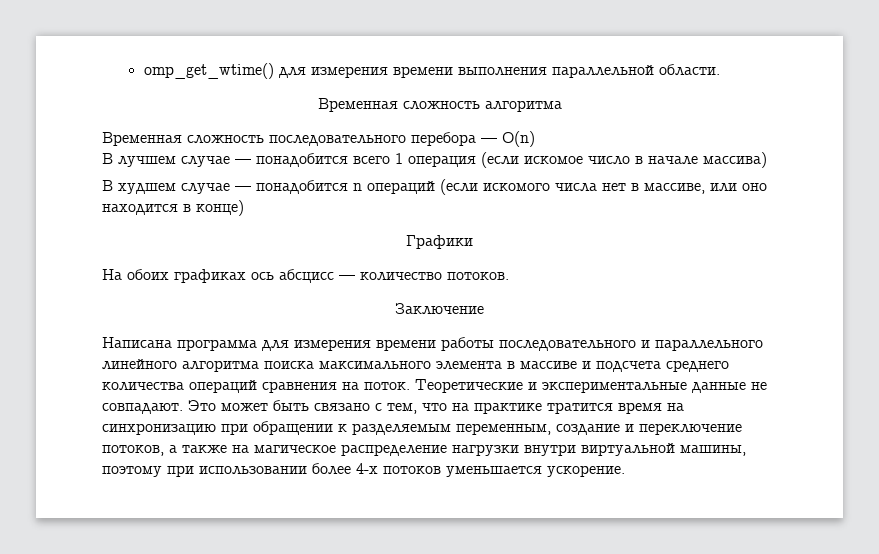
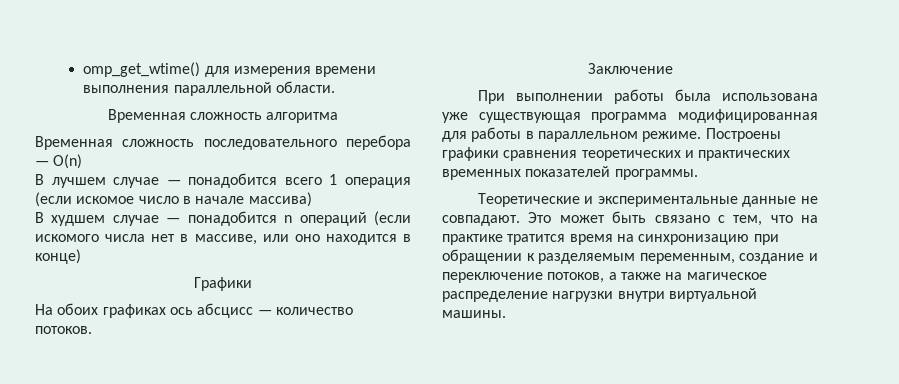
[102,337,763,351] [102,359,729,372] [102,380,410,393] Написана программа для измерения времени работы последовательного и параллельного линейного алгоритма поиска максимального элемента в массиве и подсчета среднего количества операций сравнения на поток. -> [477,89,818,104] [442,109,818,123] [442,127,781,142] [442,147,791,161] [442,166,698,180] При выполнении работы была использована уже существующая программа модифицированная для работы в параллельном режиме. Построены графики сравнения теоретических и практических временных показателей программы. //
[680,445,746,456] [102,463,625,477] машины, поэтому при использовании более 4-х потоков уменьшается ускорение. -> [442,310,506,318] машины.

